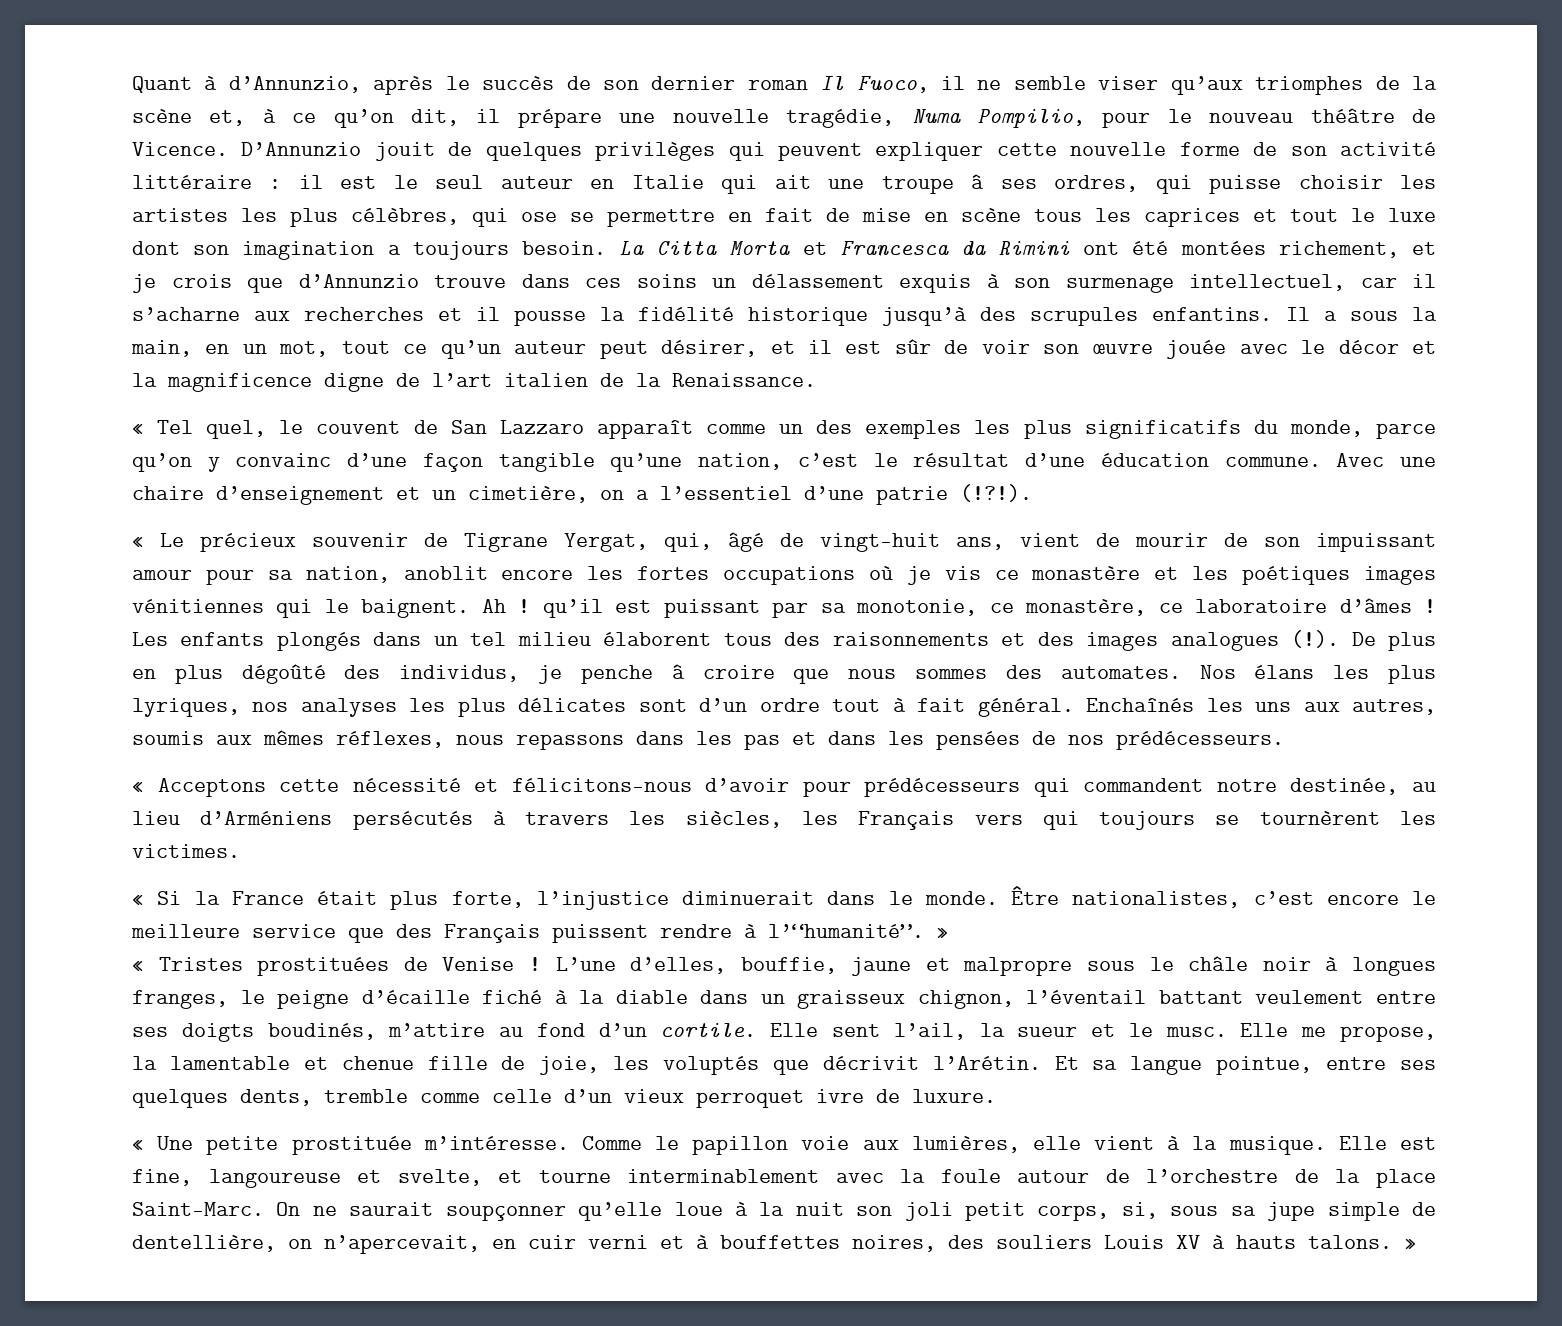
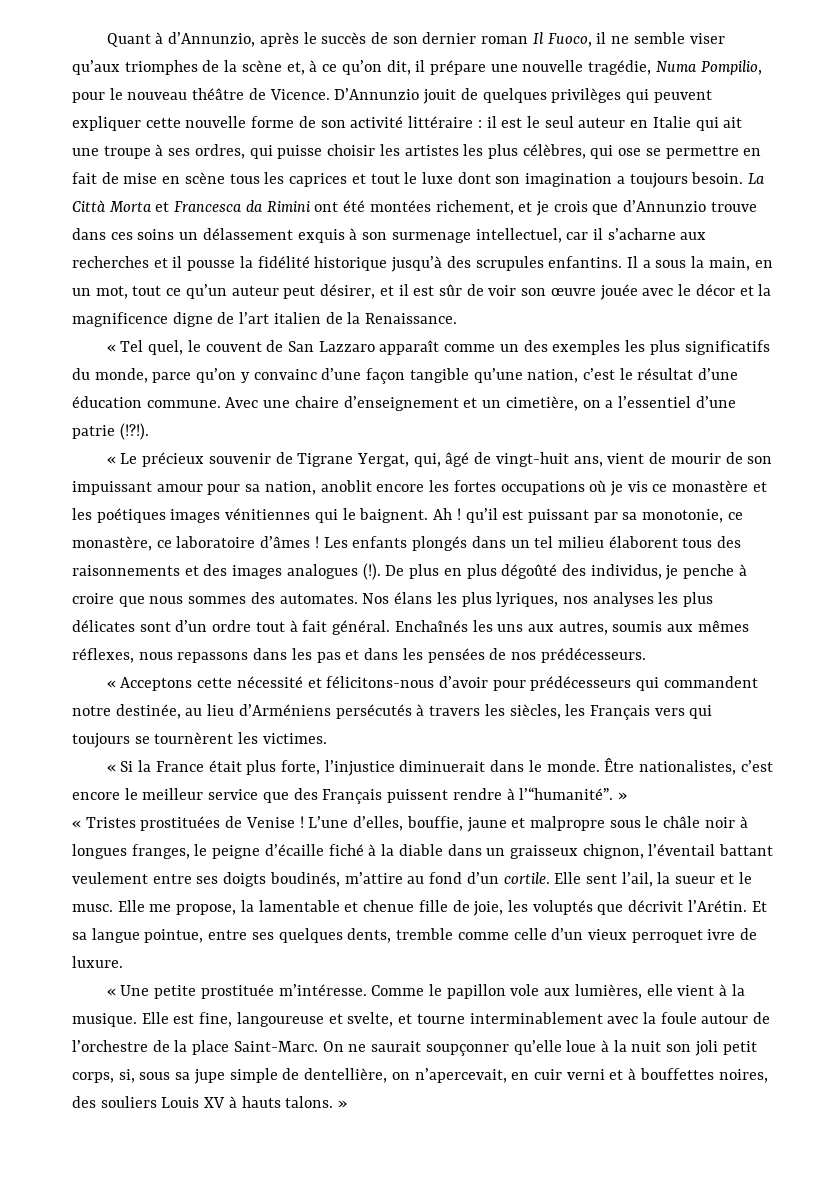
[971,174,985,189] â -> [155,144,164,156] à
[656,241,718,255] Citta -> [72,200,106,212] Città
[671,664,685,679] â -> [738,564,747,576] à
[131,924,240,938] meilleure -> [142,788,204,800] meilleur
[801,1136,850,1150] voie -> [510,984,540,996] vole

